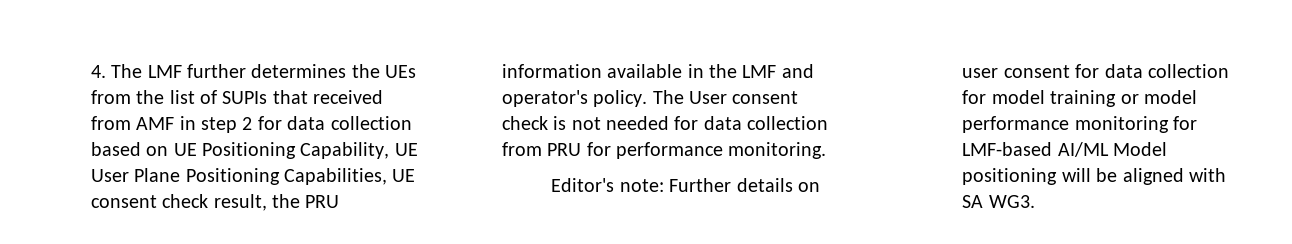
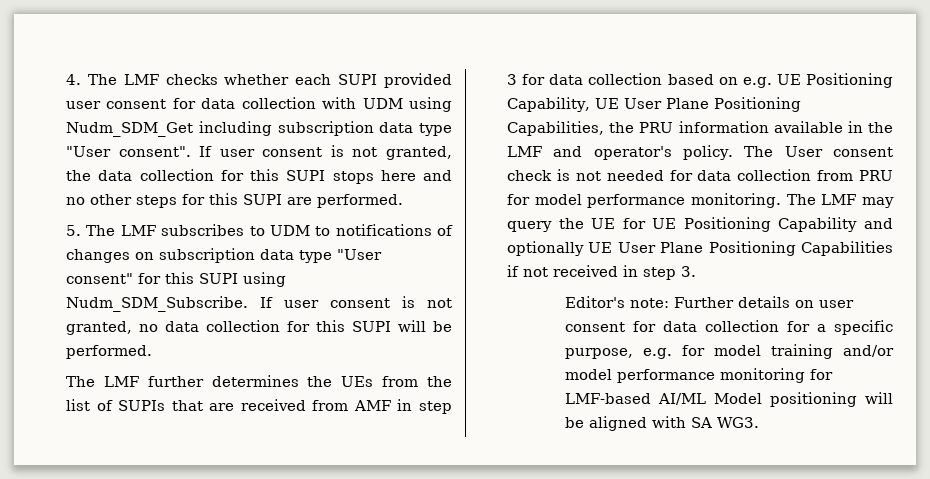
(182, 71) none -> [165,73,453,88] [65,97,453,112] [65,121,453,137] [65,145,452,160] [65,169,452,184] [65,193,403,208] [65,224,453,236] [65,248,382,263] [65,272,286,287] [65,296,452,312] [65,320,453,335] [65,345,152,359] [65,376,139,387] checks whether each SUPI provided user consent for data collection with UDM using Nudm_SDM_Get including subscription data type "User consent". If user consent is not granted, the data collection for this SUPI stops here and no other steps for this SUPI are performed. // 5. The LMF subscribes to UDM to notifications of changes on subscription data type "User consent" for this SUPI using Nudm_SDM_Subscribe. If user consent is not granted, no data collection for this SUPI will be performed. // The LMF
(308, 97) none -> [209,403,235,411] are
[242,117,253,130] 2 -> [506,74,517,85] 3
(169, 151) none -> [742,77,772,88] e.g.
[392,169,416,182] [90,194,267,211] UE consent check result, -> (604, 128) none
(611, 149) none -> [534,194,582,205] model
(827, 150) none -> [786,194,894,208] [506,217,893,232] [506,241,893,256] [506,265,696,280] The LMF may query the UE for UE Positioning Capability and optionally UE User Plane Positioning Capabilities if not received in step 3.
(987, 97) none -> [816,320,893,335] [564,345,705,359] a specific purpose, e.g. for
[1120,94,1139,104] or -> [843,345,894,357] and/or

